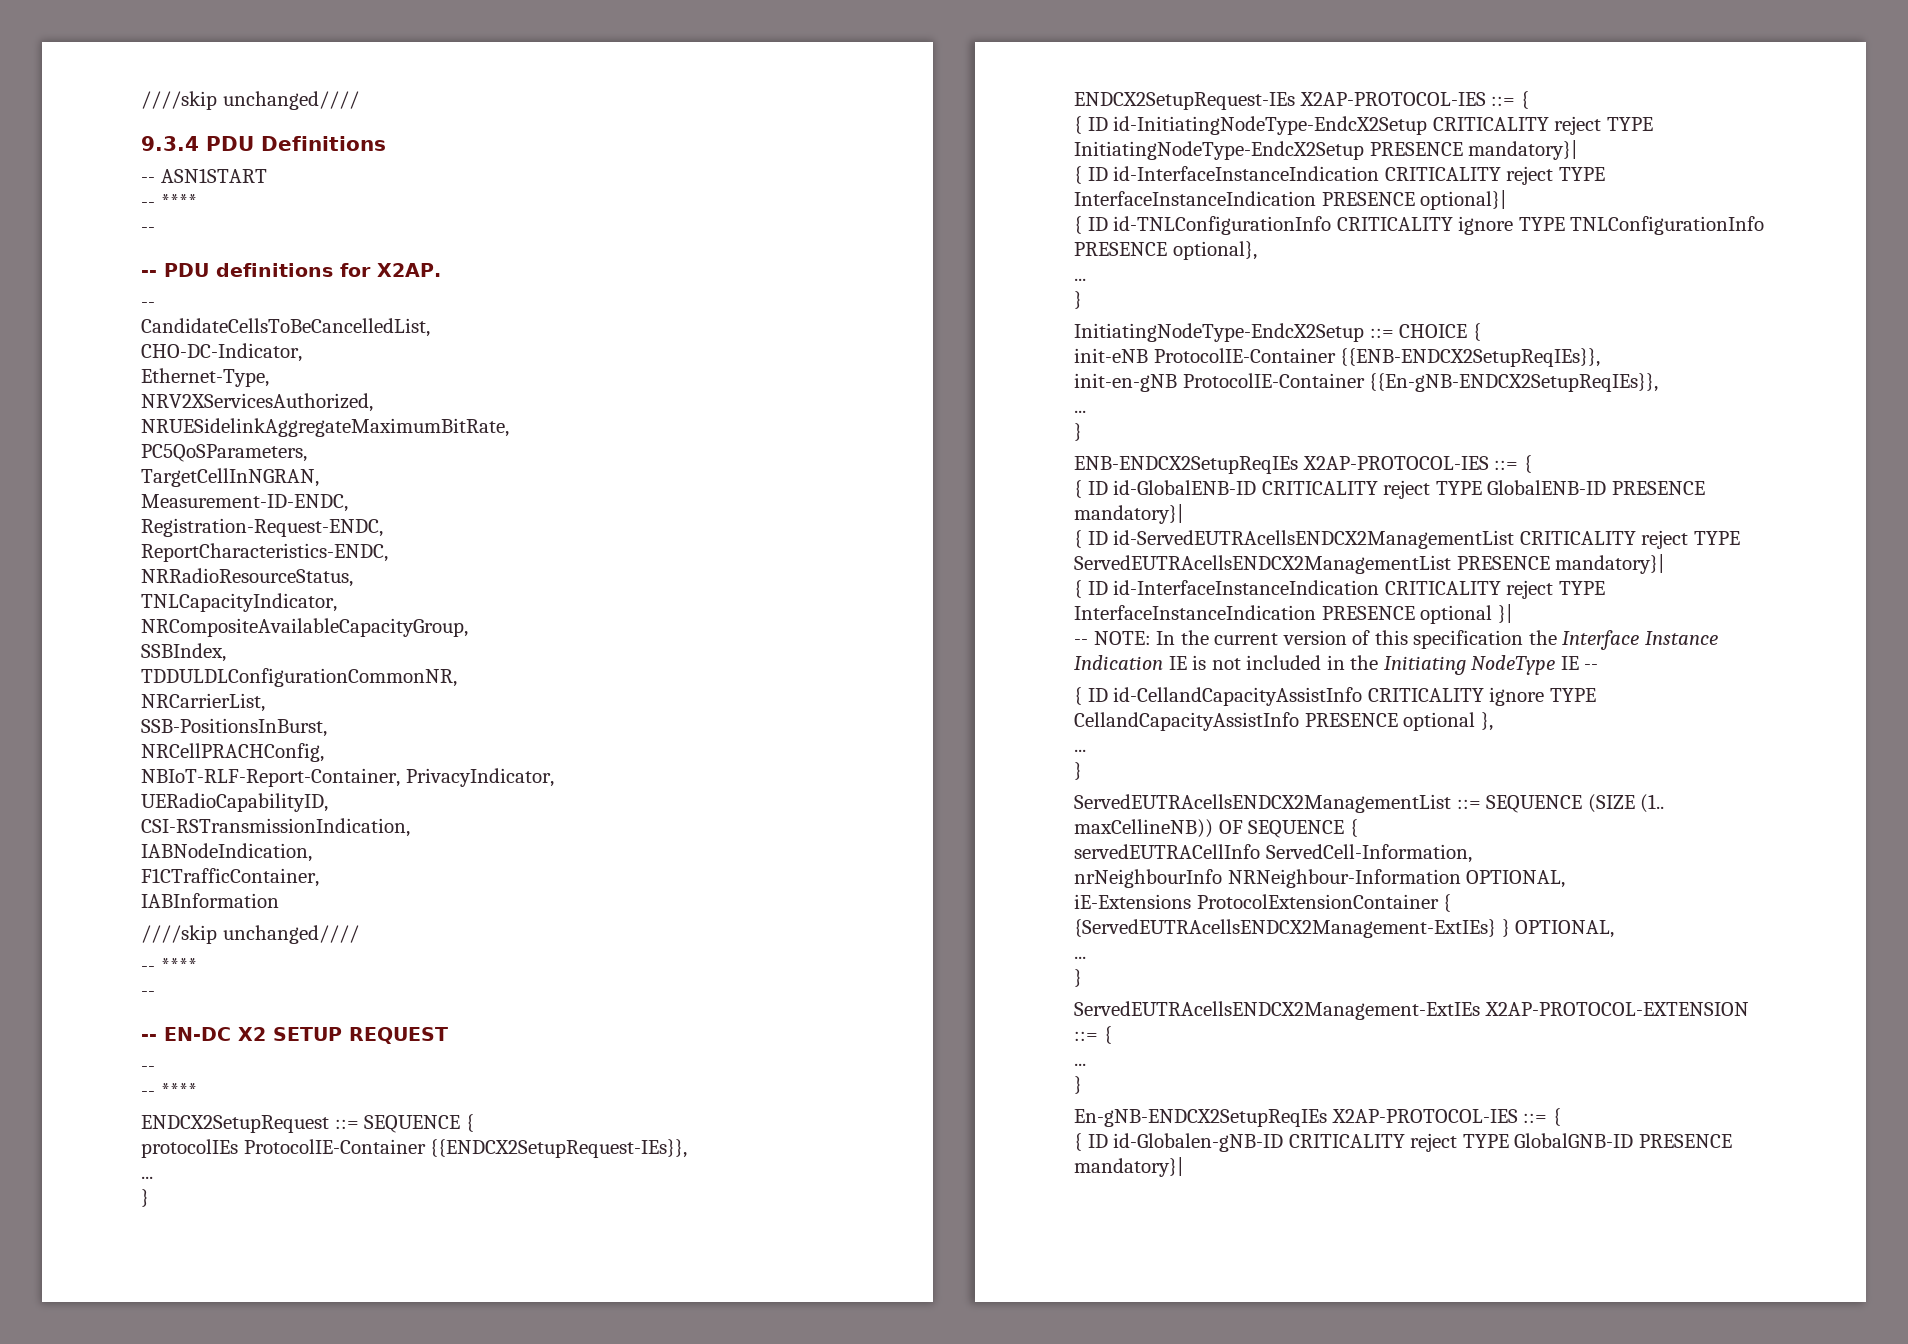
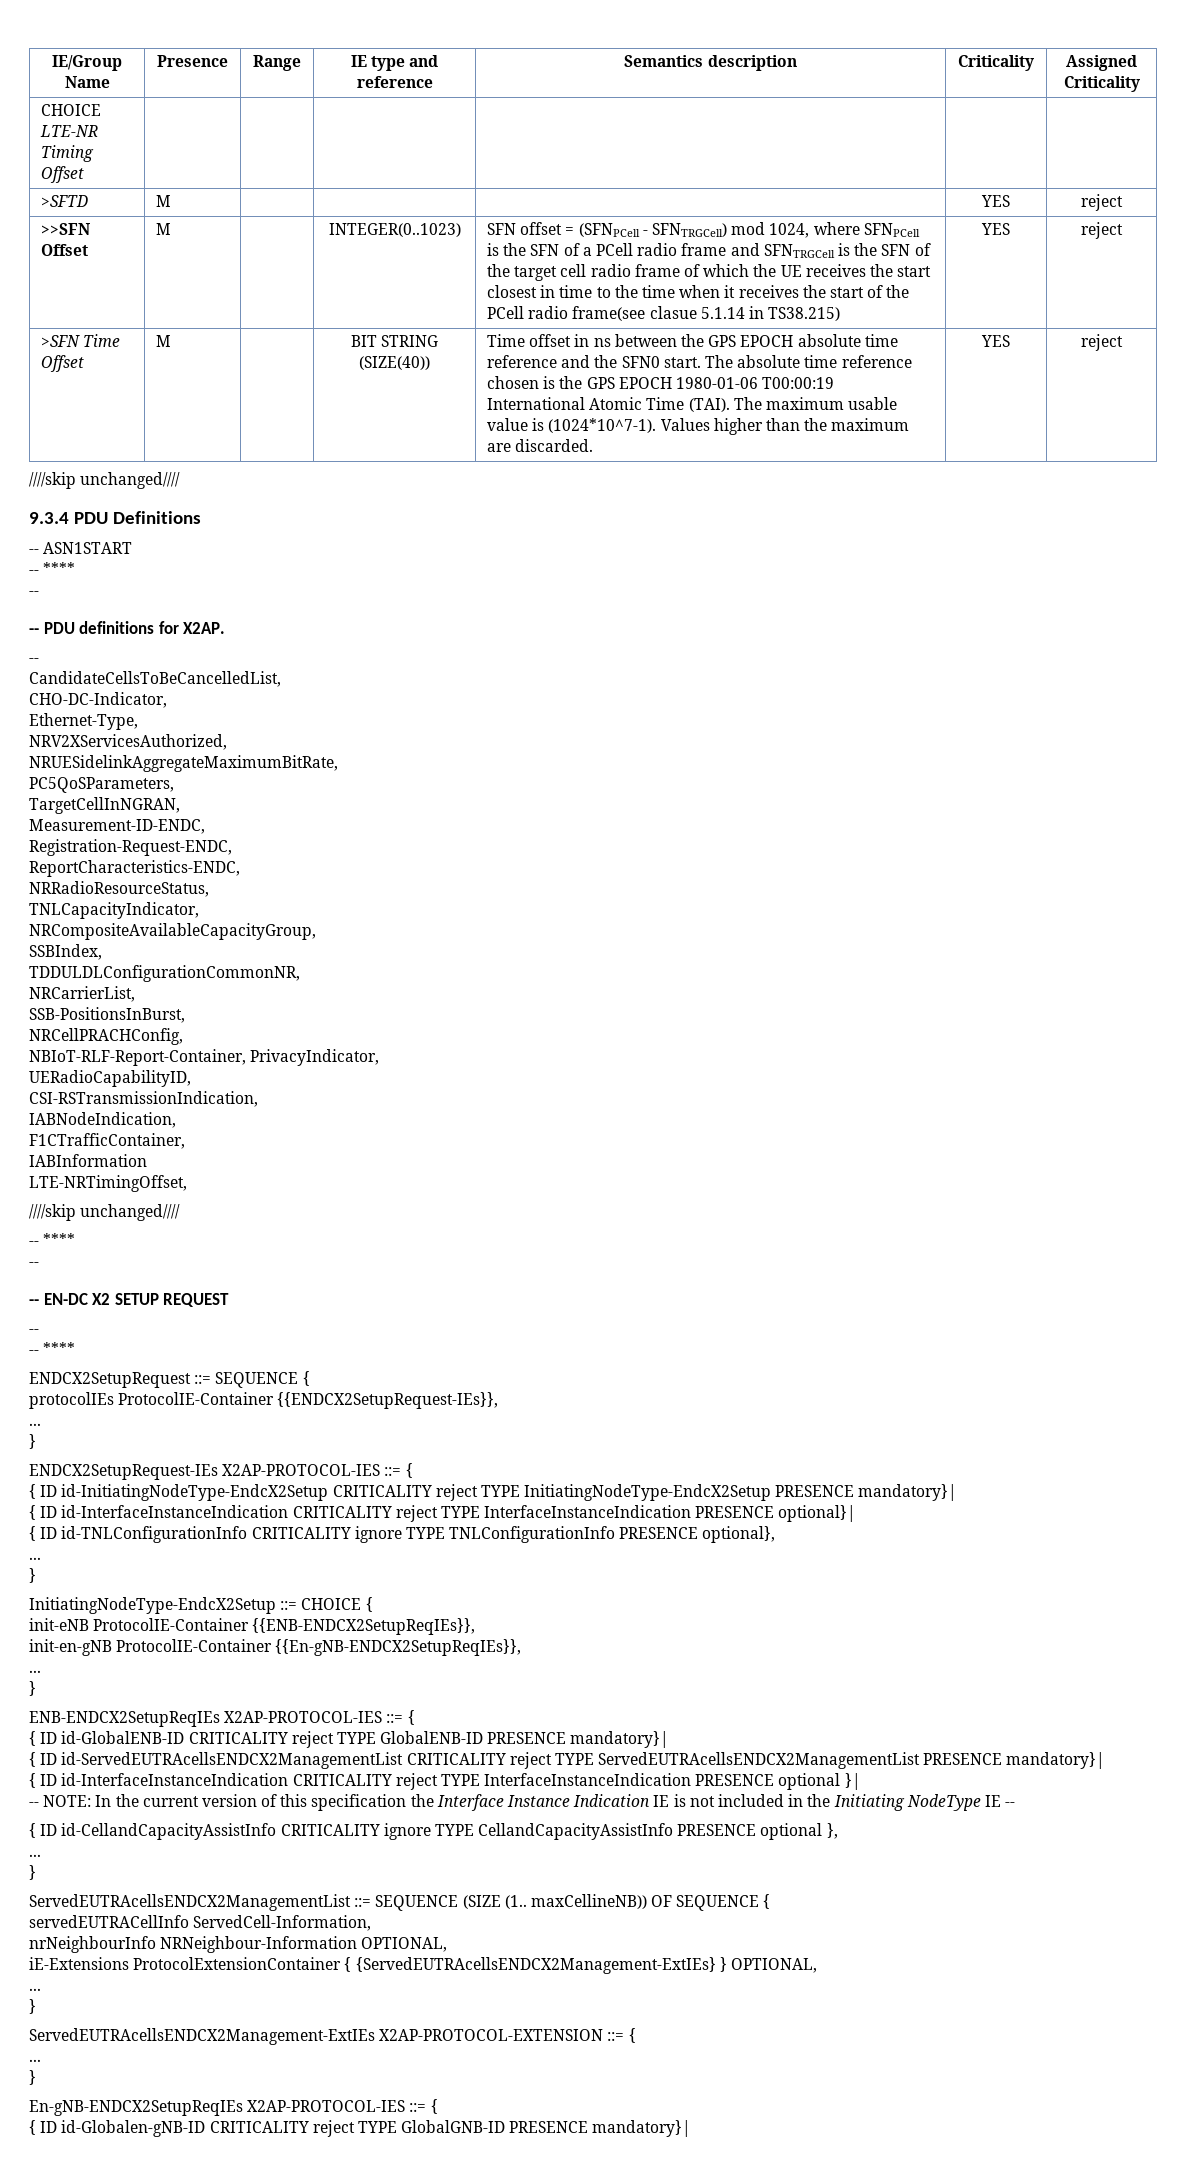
(141, 100) none -> [52,55,122,71] [64,76,110,88] [157,55,228,67] [253,55,301,71] [350,55,439,71] [356,76,433,88] [624,55,797,71] [958,55,1034,71] [1066,55,1137,71] [1063,76,1140,92] [41,104,102,116] [40,125,99,137] [41,145,95,162] [41,166,85,183] [41,195,89,207] [156,195,172,207] [981,195,1010,207] [1081,194,1123,211] [41,223,91,235] [41,244,89,256] [156,223,172,235] [328,223,461,237] [487,222,920,238] [487,243,931,258] [487,264,932,281] [487,285,910,298] [487,306,841,321] [981,223,1010,235] [1081,222,1123,239] [41,334,121,347] [41,355,85,372] [156,335,172,347] [350,335,439,347] [359,356,430,370] [487,334,898,347] [487,355,912,368] [487,376,835,389] [487,397,898,412] [487,418,910,435] [487,439,594,452] [981,335,1010,347] [1081,334,1123,351] IE/Group Name | Presence | Range | IE type and reference | Semantics description | Criticality | Assigned Criticality // CHOICE LTE-NR Timing Offset | | | | | | // >SFTD | M | | | | YES | reject // >>SFN Offset | M | | INTEGER(0..1023) | SFN offset = (SFNPCell - SFNTRGCell) mod 1024, where SFNPCell is the SFN of a PCell radio frame and SFNTRGCell is the SFN of the target cell radio frame of which the UE receives the start closest in time to the time when it receives the start of the PCell radio frame(see clasue 5.1.14 in TS38.215) | YES | reject // >SFN Time Offset | M | | BIT STRING (SIZE(40)) | Time offset in ns between the GPS EPOCH absolute time reference and the SFN0 start. The absolute time reference chosen is the GPS EPOCH 1980-01-06 T00:00:19 International Atomic Time (TAI). The maximum usable value is (1024*10^7-1). Values higher than the maximum are discarded. | YES | reject //
(279, 900) none -> [29,1175,187,1192] // LTE-NRTimingOffset,

